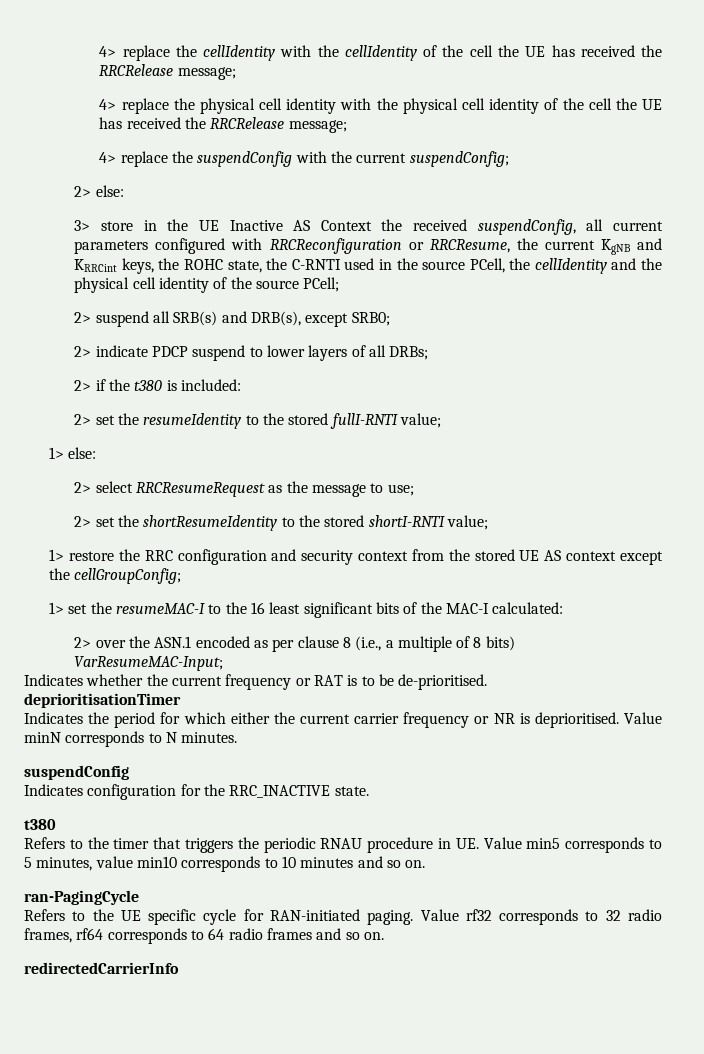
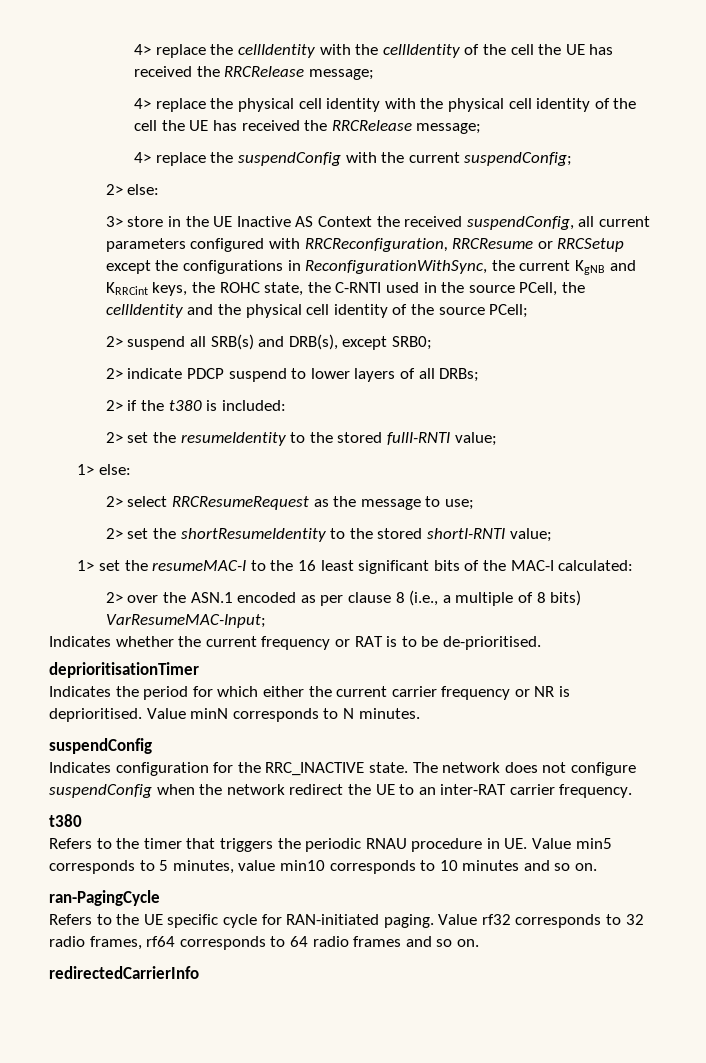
[269,238,510,254] RRCReconfiguration or RRCResume, -> [304,238,625,252] [105,260,488,274] RRCReconfiguration, RRCResume or RRCSetup except the configurations in ReconfigurationWithSync,
[49,549,663,565] [49,568,182,584] // 1> restore the RRC configuration and security context from the stored UE AS context except the cellGroupConfig; -> (552, 535) none
(369, 791) none -> [412,762,636,776] [49,784,633,798] The network does not configure suspendConfig when the network redirect the UE to an inter-RAT carrier frequency.

